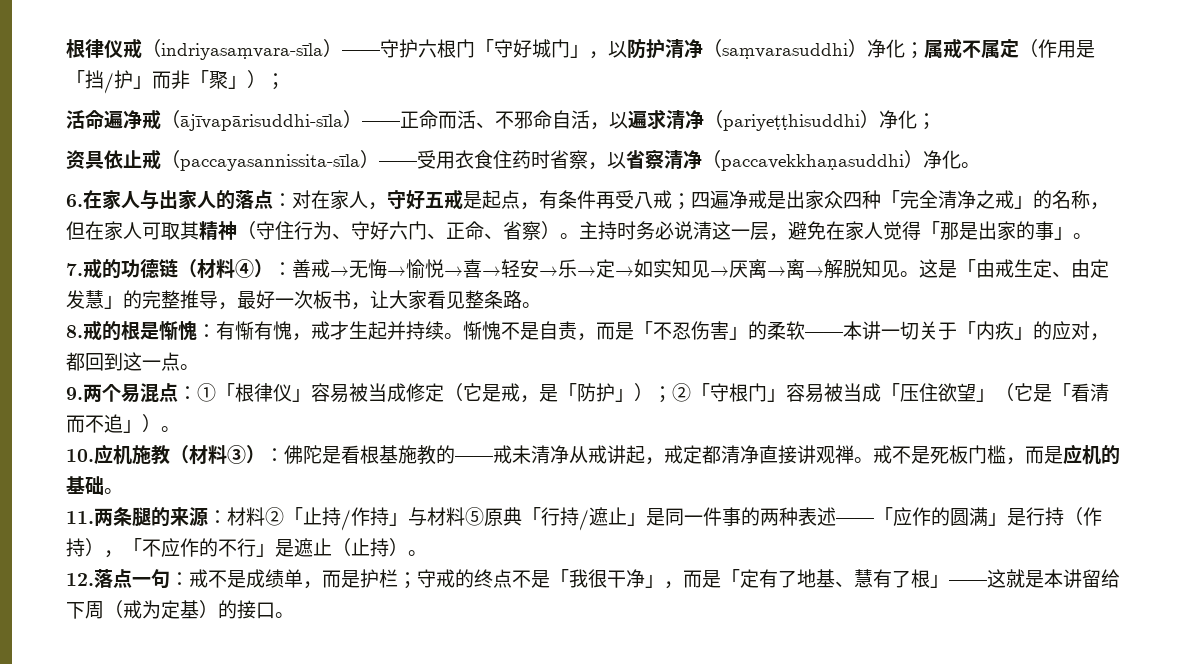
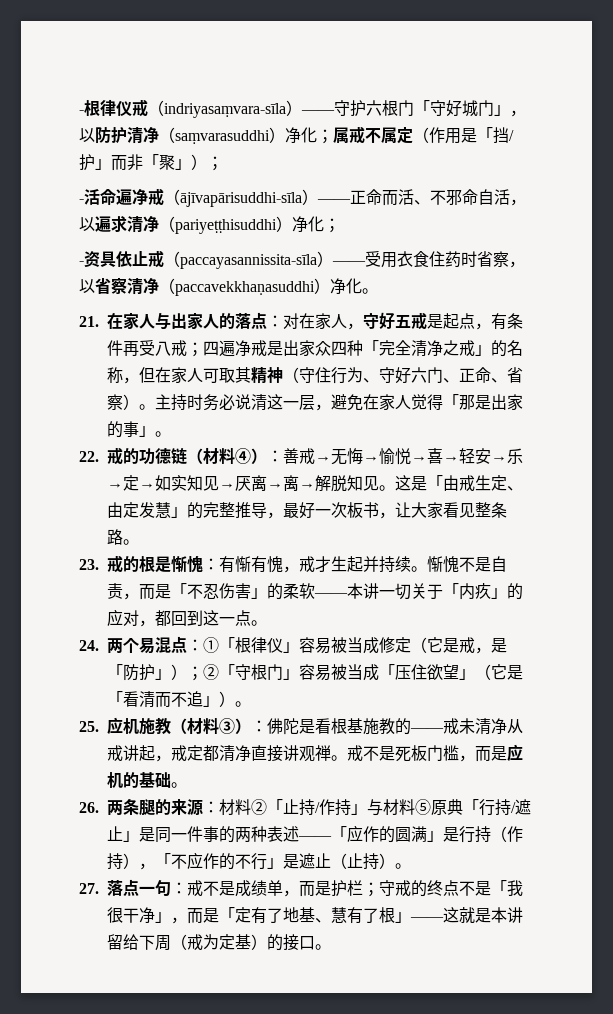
(66, 48) none -> [79,110,84,114] -
(285, 81) none -> [79,199,84,203] -
(936, 121) none -> [79,261,84,265] -
[66,194,83,207] 6. -> [79,316,99,327] 21.
[66,263,83,276] 7. -> [79,451,99,462] 22.
[66,325,83,338] 8. -> [79,559,99,570] 23.
[66,387,83,400] 9. -> [79,640,99,651] 24.
[66,449,94,462] 10. -> [79,721,99,732] 25.
[66,511,94,524] 11. -> [79,802,99,813] 26.
[66,573,94,586] 12. -> [79,883,99,894] 27.

